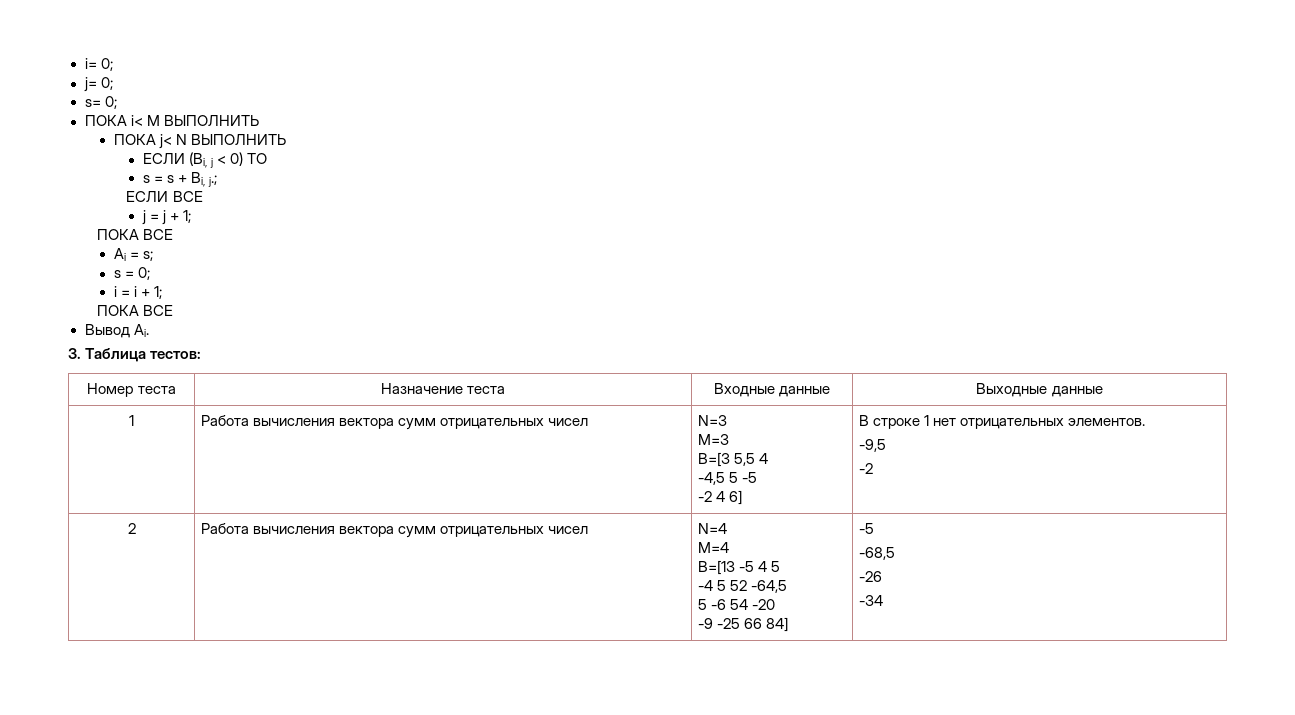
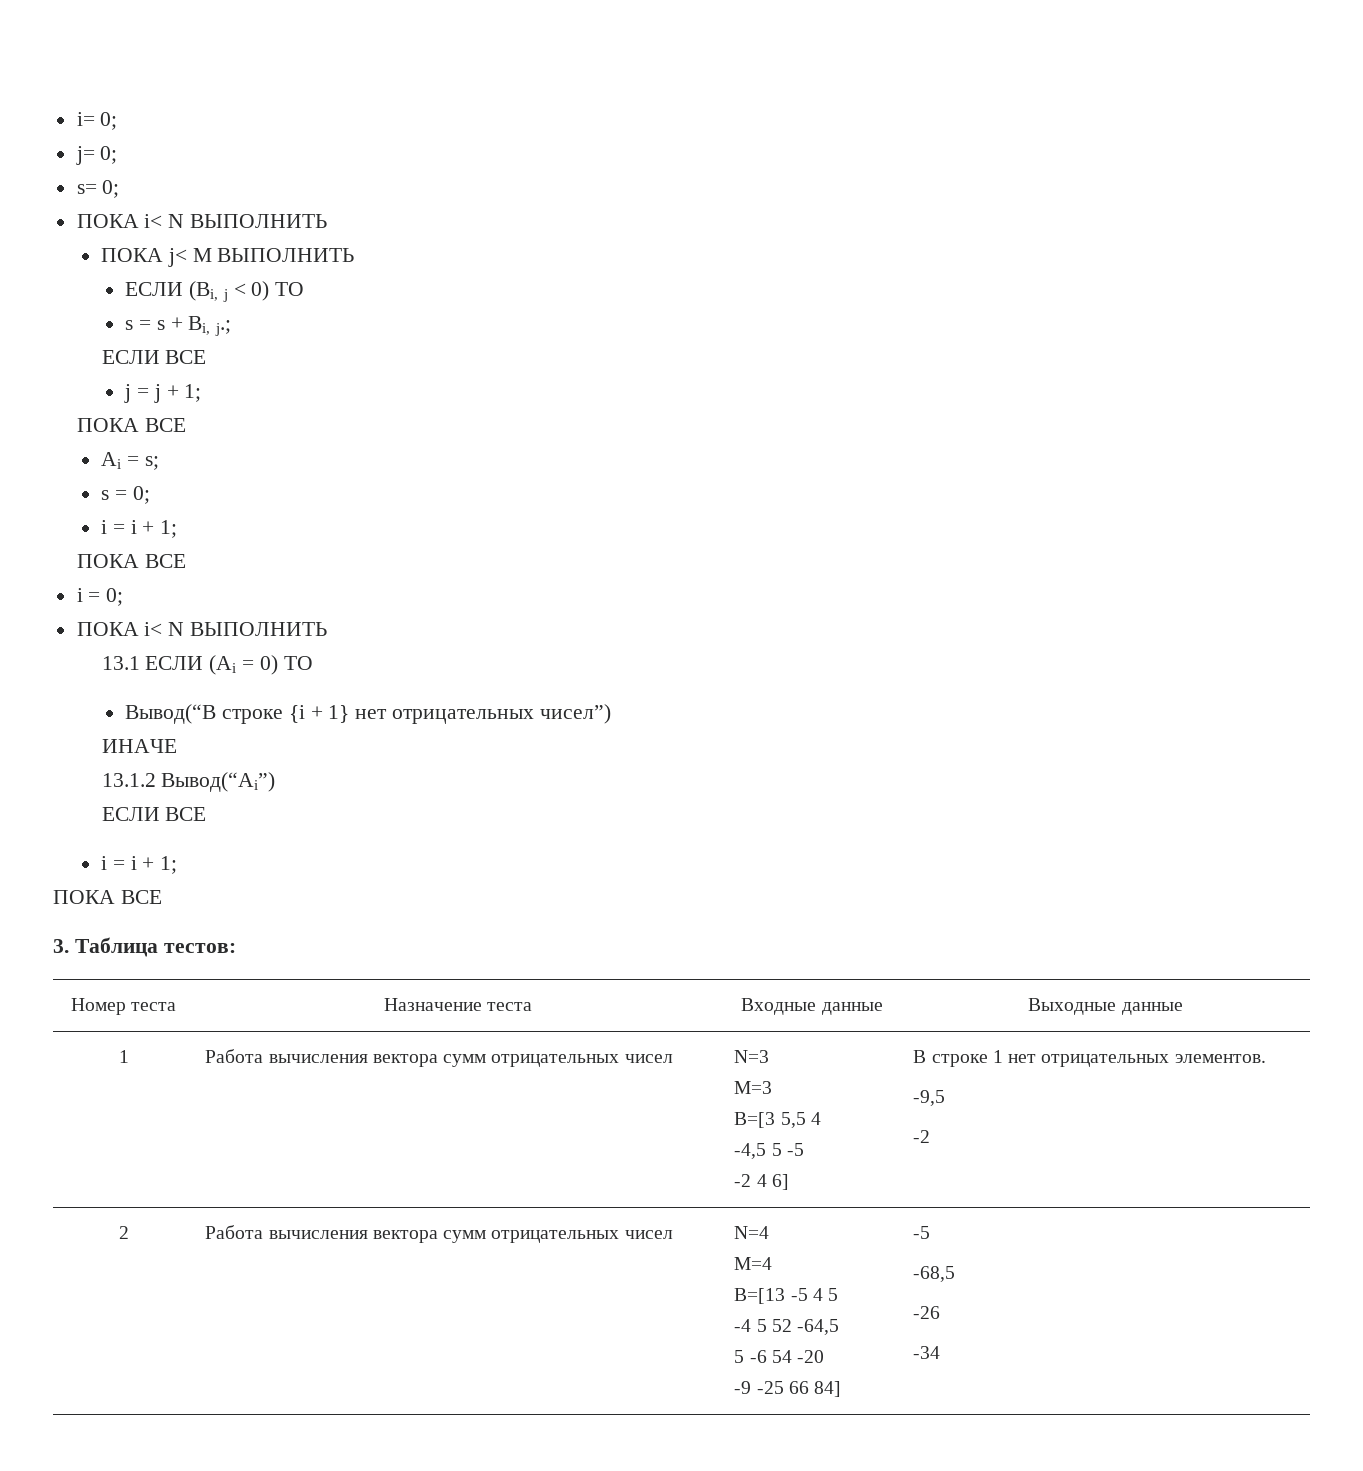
[146,115,160,126] M -> [168,214,185,228] N
[175,134,187,145] N -> [192,248,212,262] M
[84,324,149,338] Вывод Аi. -> [76,588,124,606] [76,622,328,636] [101,655,313,675] [125,704,611,724] [101,739,177,753] [101,772,276,792] [101,807,207,821] [100,856,178,874] [53,890,162,904] i = 0; // ПОКА i< N ВЫПОЛНИТЬ // 13.1 ЕСЛИ (Аi = 0) ТО // Вывод(“В строке {i + 1} нет отрицательных чисел”) // ИНАЧЕ // 13.1.2 Вывод(“Аi”) // ЕСЛИ ВСЕ // i = i + 1; // ПОКА ВСЕ

